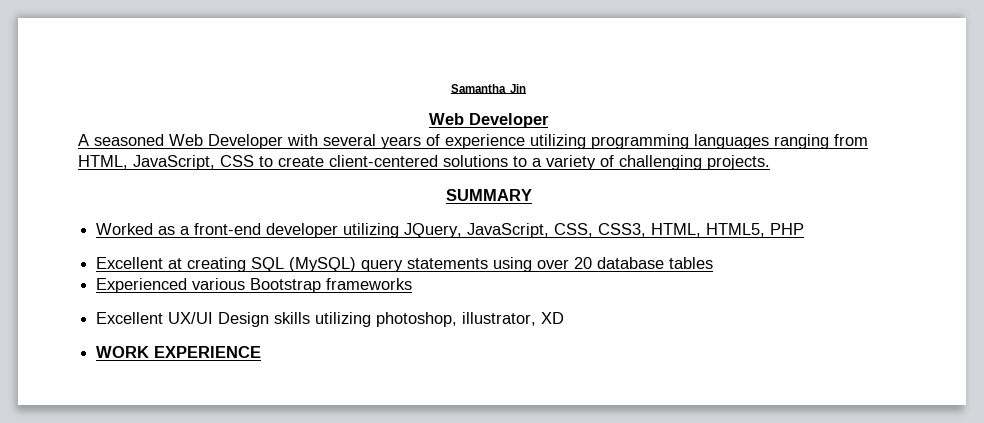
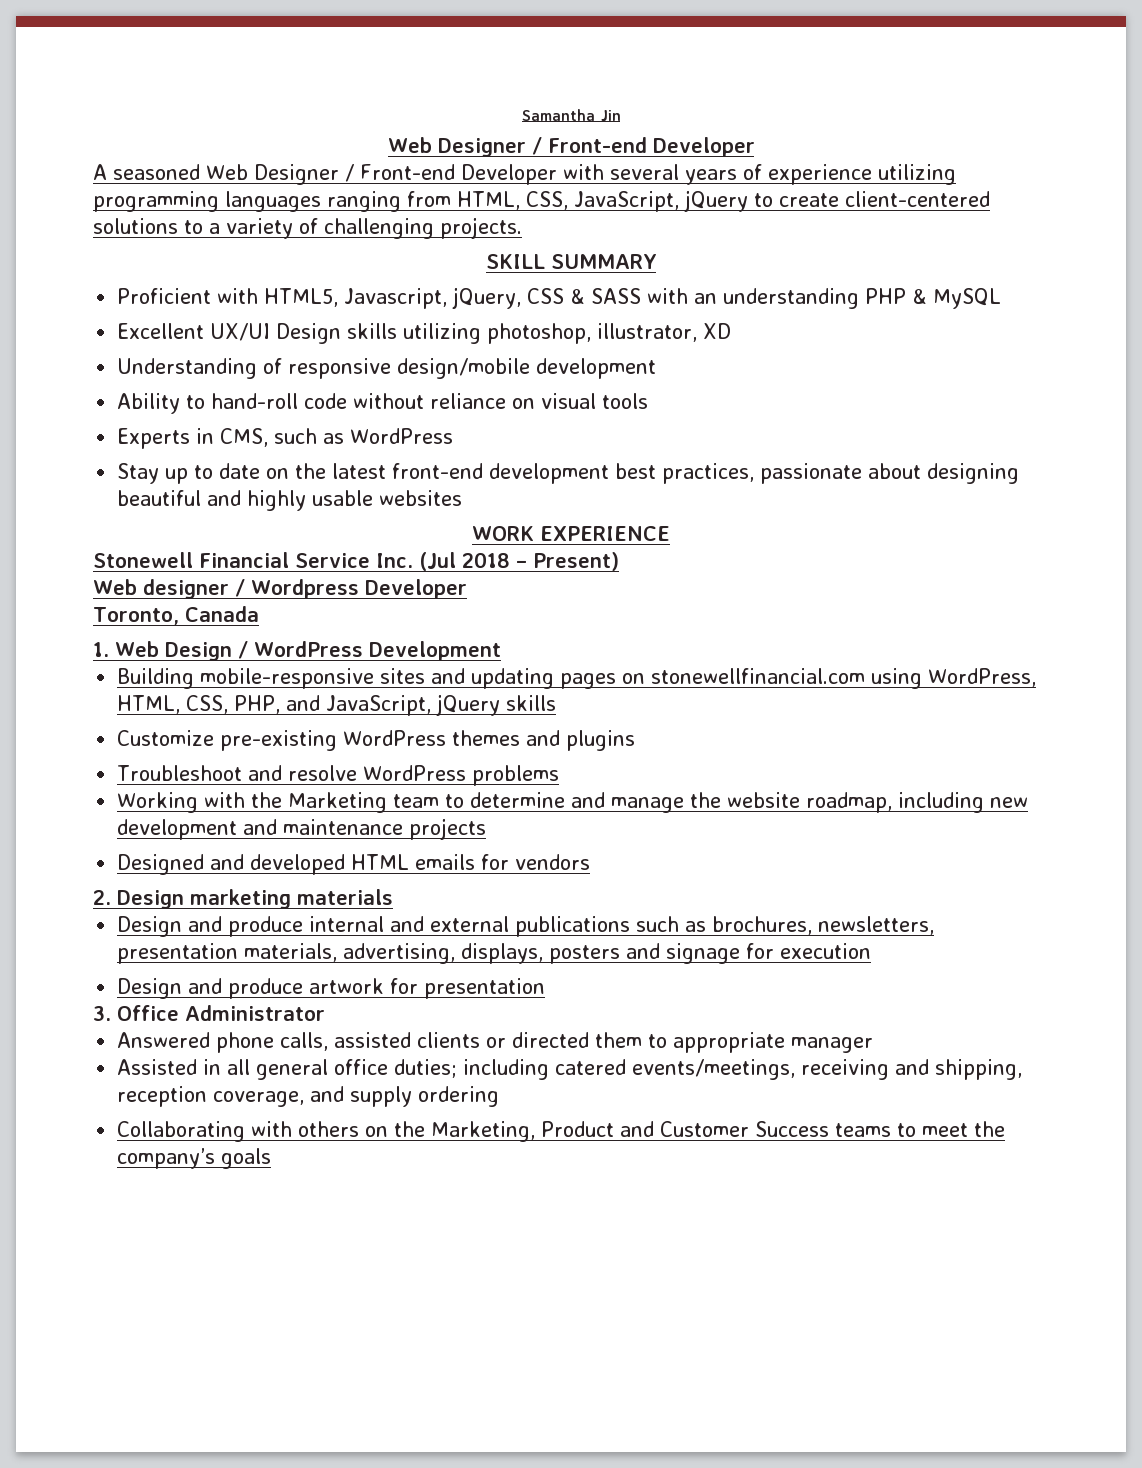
(464, 119) none -> [437,137,647,157] Designer / Front-end
(203, 140) none -> [253,164,455,185] Designer / Front-end
[133,155,254,170] JavaScript, CSS -> [526,190,748,212] CSS, JavaScript, jQuery
(770, 162) none -> [485,254,545,269] SKILL
[96,223,805,238] [96,257,714,272] [96,278,413,293] Worked as a front-end developer utilizing JQuery, JavaScript, CSS, CSS3, HTML, HTML5, PHP // Excellent at creating SQL (MySQL) query statements using over 20 database tables // Experienced various Bootstrap frameworks -> [117,287,1002,309] Proficient with HTML5, Javascript, jQuery, CSS & SASS with an understanding PHP & MySQL
[96,346,262,358] WORK EXPERIENCE -> [117,358,657,379] [117,393,649,414] [117,428,454,449] [117,463,1020,484] [117,490,463,511] [472,526,670,541] [93,552,619,571] [93,579,467,599] [93,606,259,625] [93,641,501,661] [117,668,1037,689] [117,694,557,716] [117,730,636,751] [117,765,560,786] [117,792,1029,813] [117,818,487,840] [117,854,591,875] [93,889,393,909] [117,916,935,937] [117,943,872,964] [117,978,546,999] [93,1005,325,1021] [117,1032,874,1053] [117,1059,1023,1080] [117,1086,500,1107] [117,1121,1006,1142] [117,1148,272,1169] Understanding of responsive design/mobile development // Ability to hand-roll code without reliance on visual tools // Experts in CMS, such as WordPress // Stay up to date on the latest front-end development best practices, passionate about designing beautiful and highly usable websites // WORK EXPERIENCE // Stonewell Financial Service Inc. (Jul 2018 – Present) // Web designer / Wordpress Developer // Toronto, Canada // 1. Web Design / WordPress Development // Building mobile-responsive sites and updating pages on stonewellfinancial.com using WordPress, HTML, CSS, PHP, and JavaScript, jQuery skills // Customize pre-existing WordPress themes and plugins // Troubleshoot and resolve WordPress problems // Working with the Marketing team to determine and manage the website roadmap, including new development and maintenance projects // Designed and developed HTML emails for vendors // 2. Design marketing materials // Design and produce internal and external publications such as brochures, newsletters, presentation materials, advertising, displays, posters and signage for execution // Design and produce artwork for presentation // 3. Office Administrator // Answered phone calls, assisted clients or directed them to appropriate manager // Assisted in all general office duties; including catered events/meetings, receiving and shipping, reception coverage, and supply ordering // Collaborating with others on the Marketing, Product and Customer Success teams to meet the company’s goals

